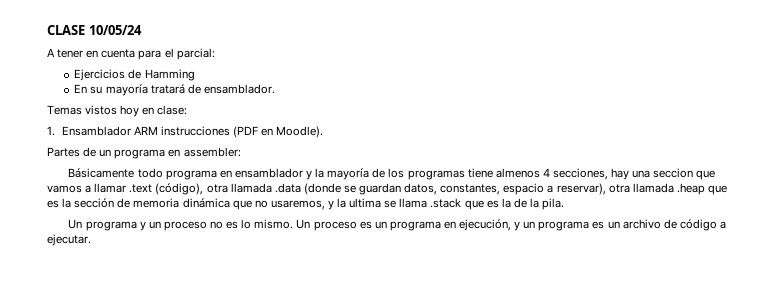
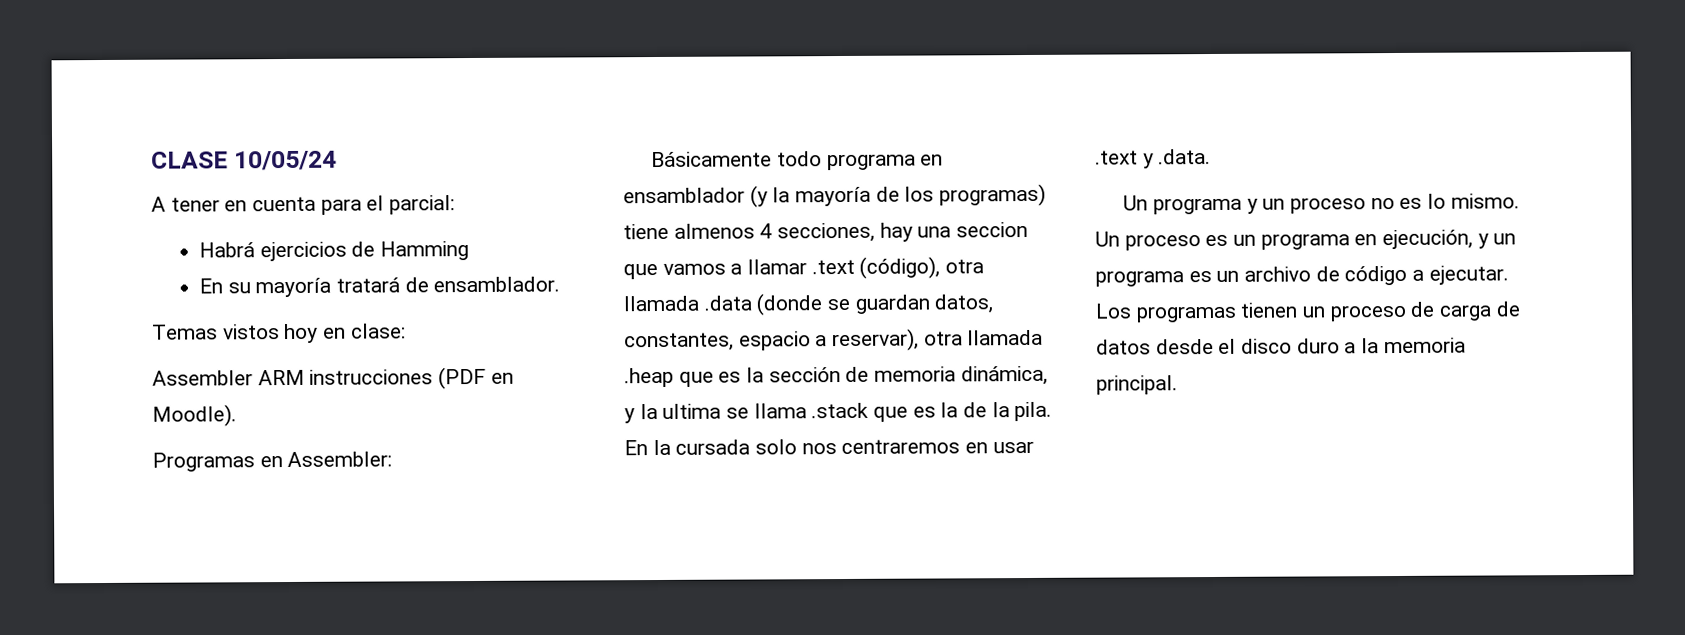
[74,69,126,81] Ejercicios -> [199,241,347,262] Habrá ejercicios
[47,126,131,136] 1. Ensamblador -> [152,370,253,386] Assembler
[47,147,241,159] Partes de un programa en assembler: -> [152,451,393,472] Programas en Assembler:
[306,170,313,180] y -> [749,185,768,208] (y
[407,170,465,180] programas -> [939,183,1047,207] programas)
[182,198,325,210] dinámica que no usaremos, -> [960,365,1048,386] dinámica,
(565, 204) none -> [624,439,1034,456] [1095,149,1212,169] En la cursada solo nos centraremos en usar .text y .data.
(91, 240) none -> [1095,301,1521,323] [1096,337,1466,355] [1096,375,1178,395] Los programas tienen un proceso de carga de datos desde el disco duro a la memoria principal.

